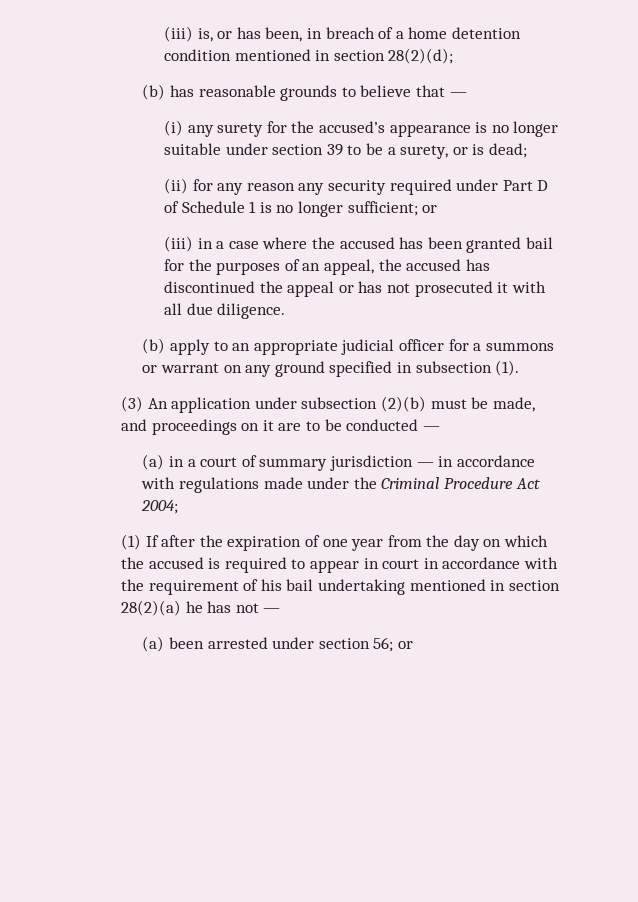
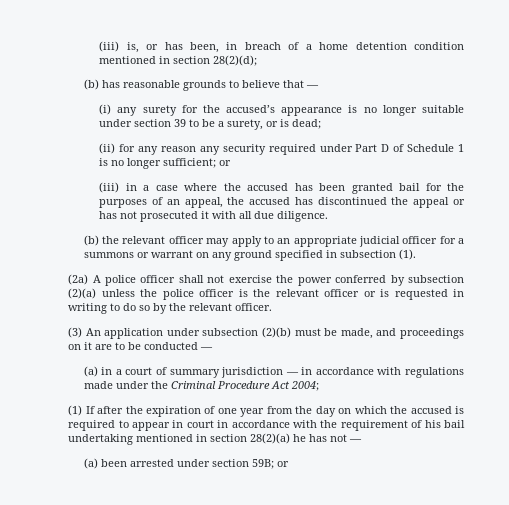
(166, 346) none -> [102,236,230,247] the relevant officer may
(520, 368) none -> [68,274,464,286] [68,288,465,300] [68,303,273,314] // (2a) A police officer shall not exercise the power conferred by subsection (2)(a) unless the police officer is the relevant officer or is requested in writing to do so by the relevant officer.
[373,637,394,652] 56; -> [251,459,274,469] 59B;

